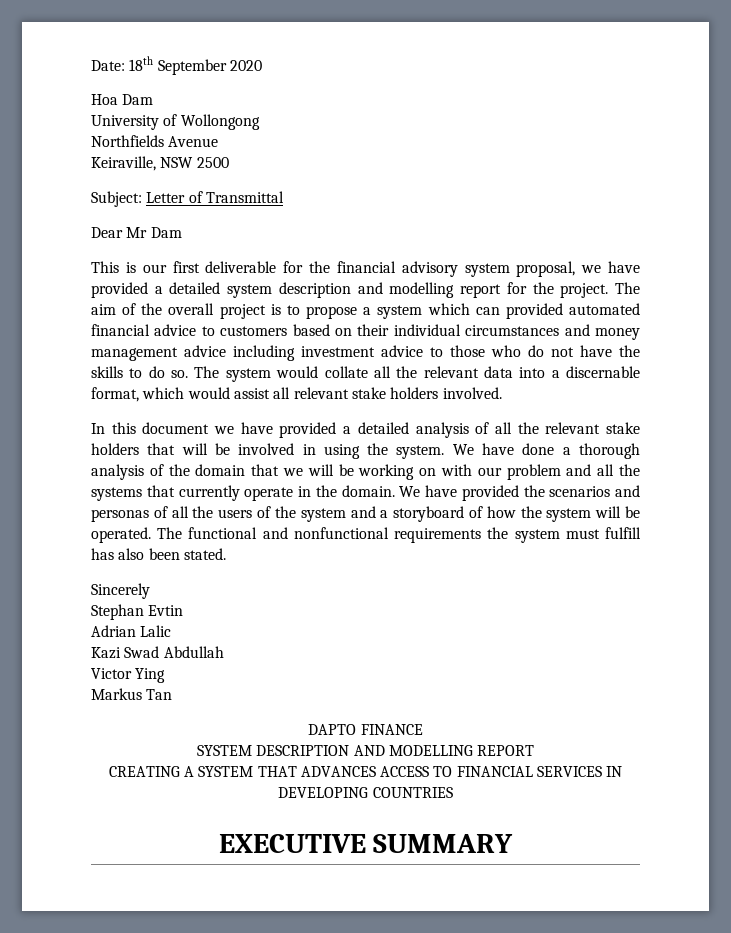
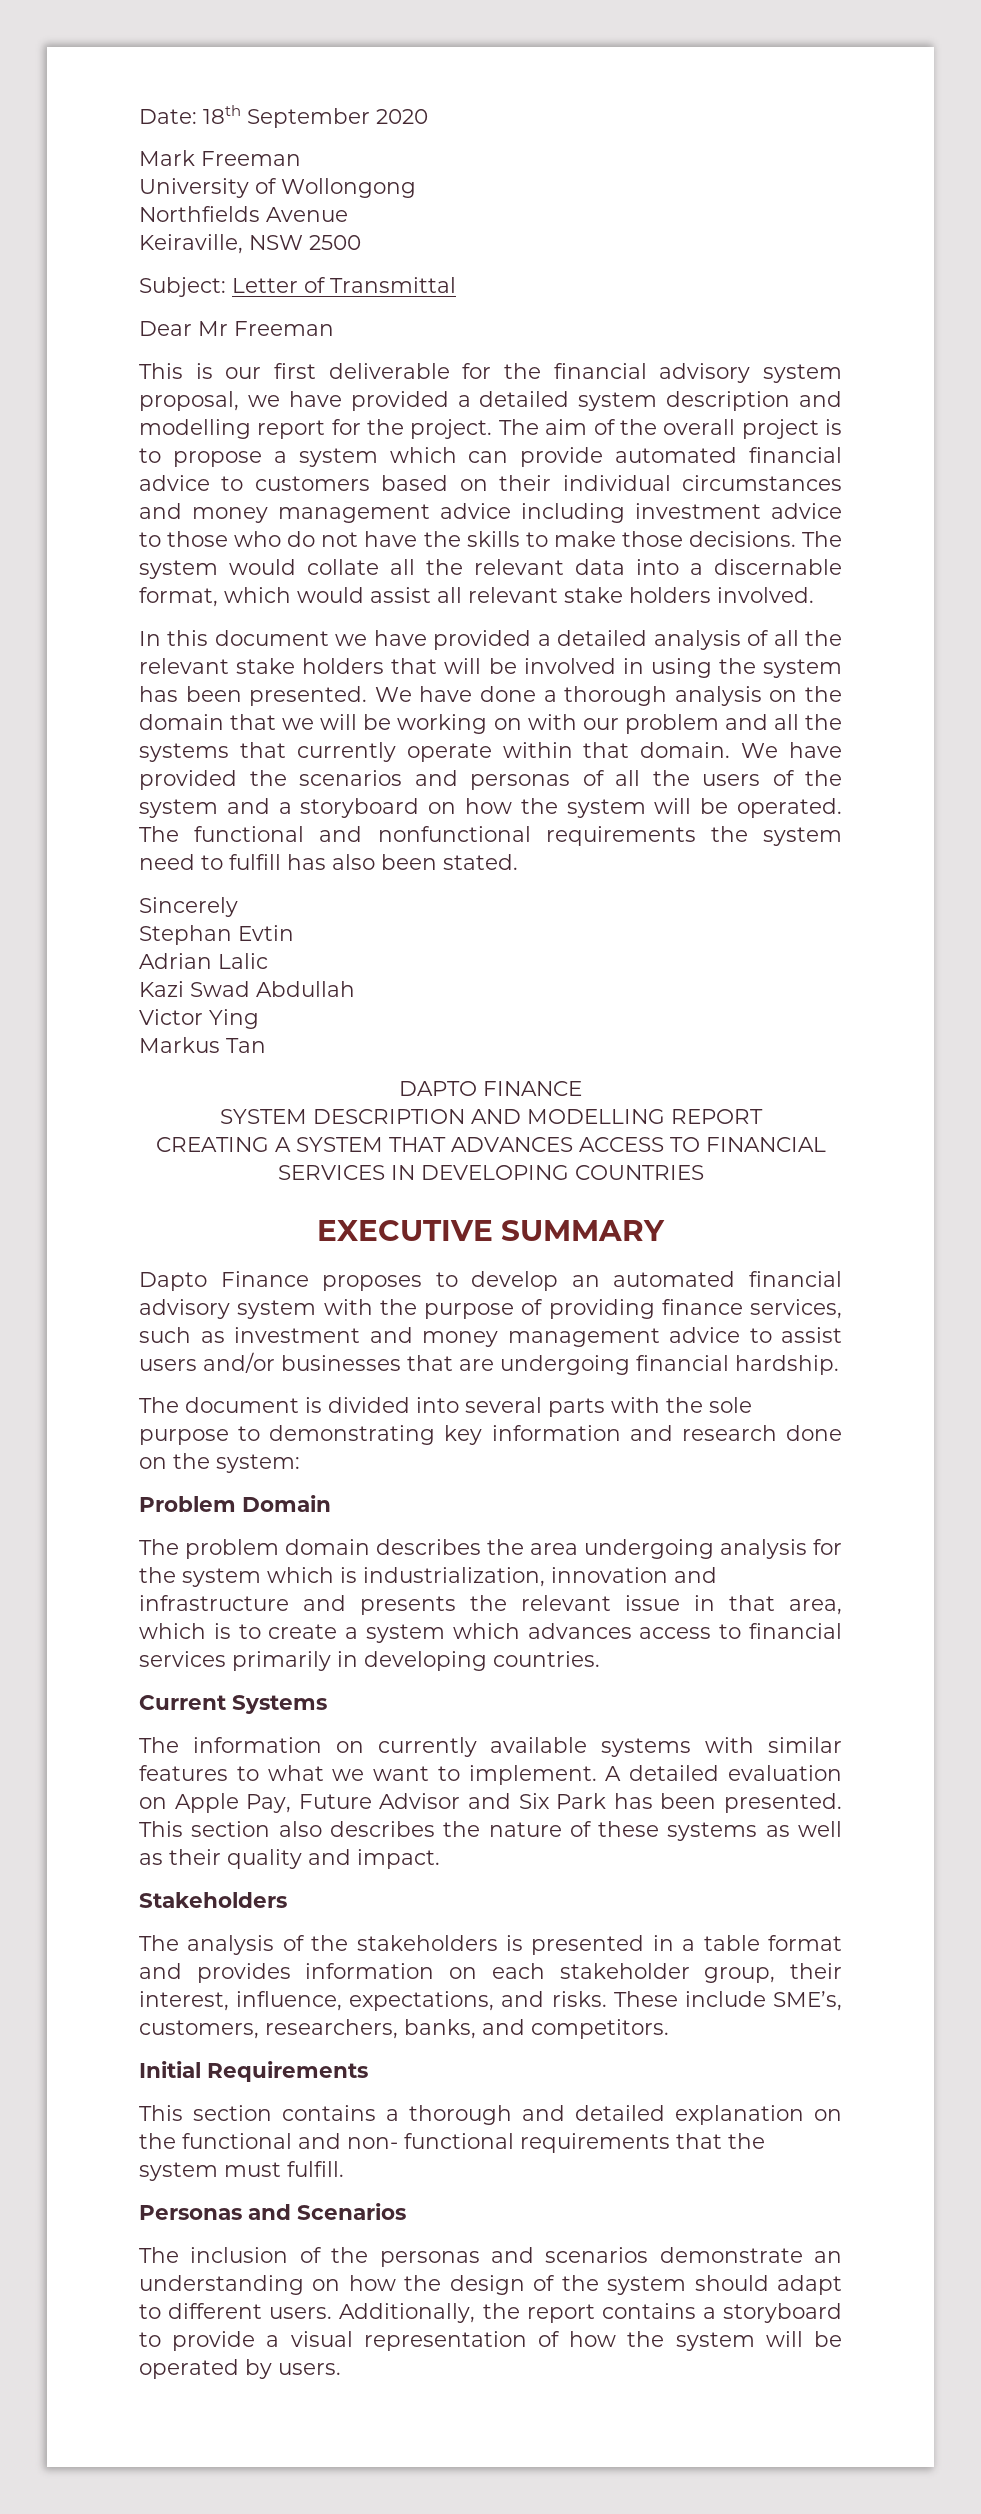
[91,94,154,105] Hoa Dam -> [139,150,301,166] Mark Freeman
[150,227,182,238] Dam -> [234,321,334,336] Freeman
[505,303,563,319] provided -> [520,447,604,467] provide
[148,366,189,378] do so. -> [553,531,796,547] make those decisions.
[396,445,445,459] system. -> [763,659,843,678] [139,686,368,706] system has been presented.
[149,464,164,476] of -> [769,690,798,702] on
[298,485,337,497] in the -> [502,742,630,758] within that
[468,506,483,518] of -> [428,802,457,814] on
[565,529,600,539] must -> [139,854,223,870] need to
(514, 843) none -> [139,1271,842,1291] [139,1299,842,1319] [139,1327,842,1347] [139,1352,839,1375] [139,1397,752,1417] [139,1425,842,1445] [139,1453,300,1473] [139,1495,331,1512] [139,1539,842,1559] [139,1567,717,1587] [139,1595,842,1615] [139,1623,842,1643] [139,1651,600,1671] [139,1695,327,1714] [139,1737,842,1757] [139,1765,842,1785] [139,1793,843,1813] [139,1821,842,1841] [139,1849,440,1869] [139,1892,287,1908] [139,1935,842,1955] [139,1963,842,1983] [139,1991,842,2011] [139,2019,669,2039] [139,2061,368,2082] [139,2105,842,2125] [139,2133,765,2153] [139,2161,344,2181] [139,2203,406,2220] [139,2247,842,2267] [139,2275,843,2295] [139,2303,842,2323] [139,2331,842,2351] [139,2359,341,2379] // Dapto Finance proposes to develop an automated financial advisory system with the purpose of providing finance services, such as investment and money management advice to assist users and/or businesses that are undergoing financial hardship. // The document is divided into several parts with the sole purpose to demonstrating key information and research done on the system: // Problem Domain // The problem domain describes the area undergoing analysis for the system which is industrialization, innovation and infrastructure and presents the relevant issue in that area, which is to create a system which advances access to financial services primarily in developing countries. // Current Systems // The information on currently available systems with similar features to what we want to implement. A detailed evaluation on Apple Pay, Future Advisor and Six Park has been presented. This section also describes the nature of these systems as well as their quality and impact. // Stakeholders // The analysis of the stakeholders is presented in a table format and provides information on each stakeholder group, their interest, influence, expectations, and risks. These include SME’s, customers, researchers, banks, and competitors. // Initial Requirements // This section contains a thorough and detailed explanation on the functional and non- functional requirements that the system must fulfill. // Personas and Scenarios // The inclusion of the personas and scenarios demonstrate an understanding on how the design of the system should adapt to different users. Additionally, the report contains a storyboard to provide a visual representation of how the system will be operated by users.

